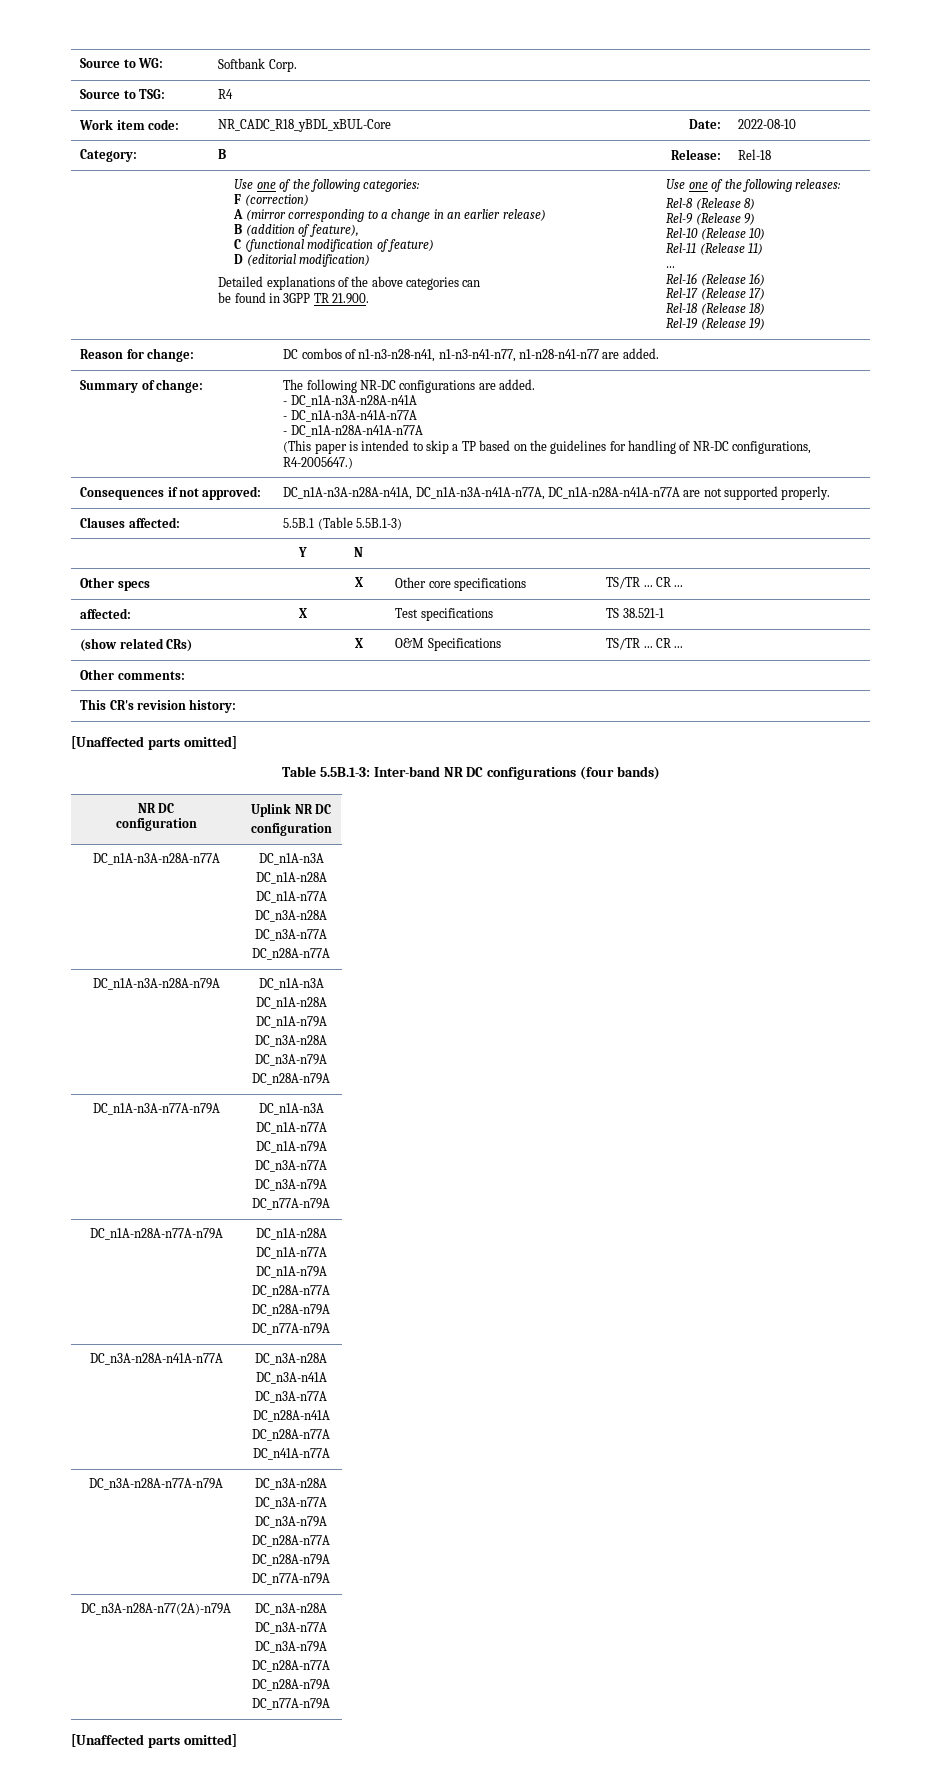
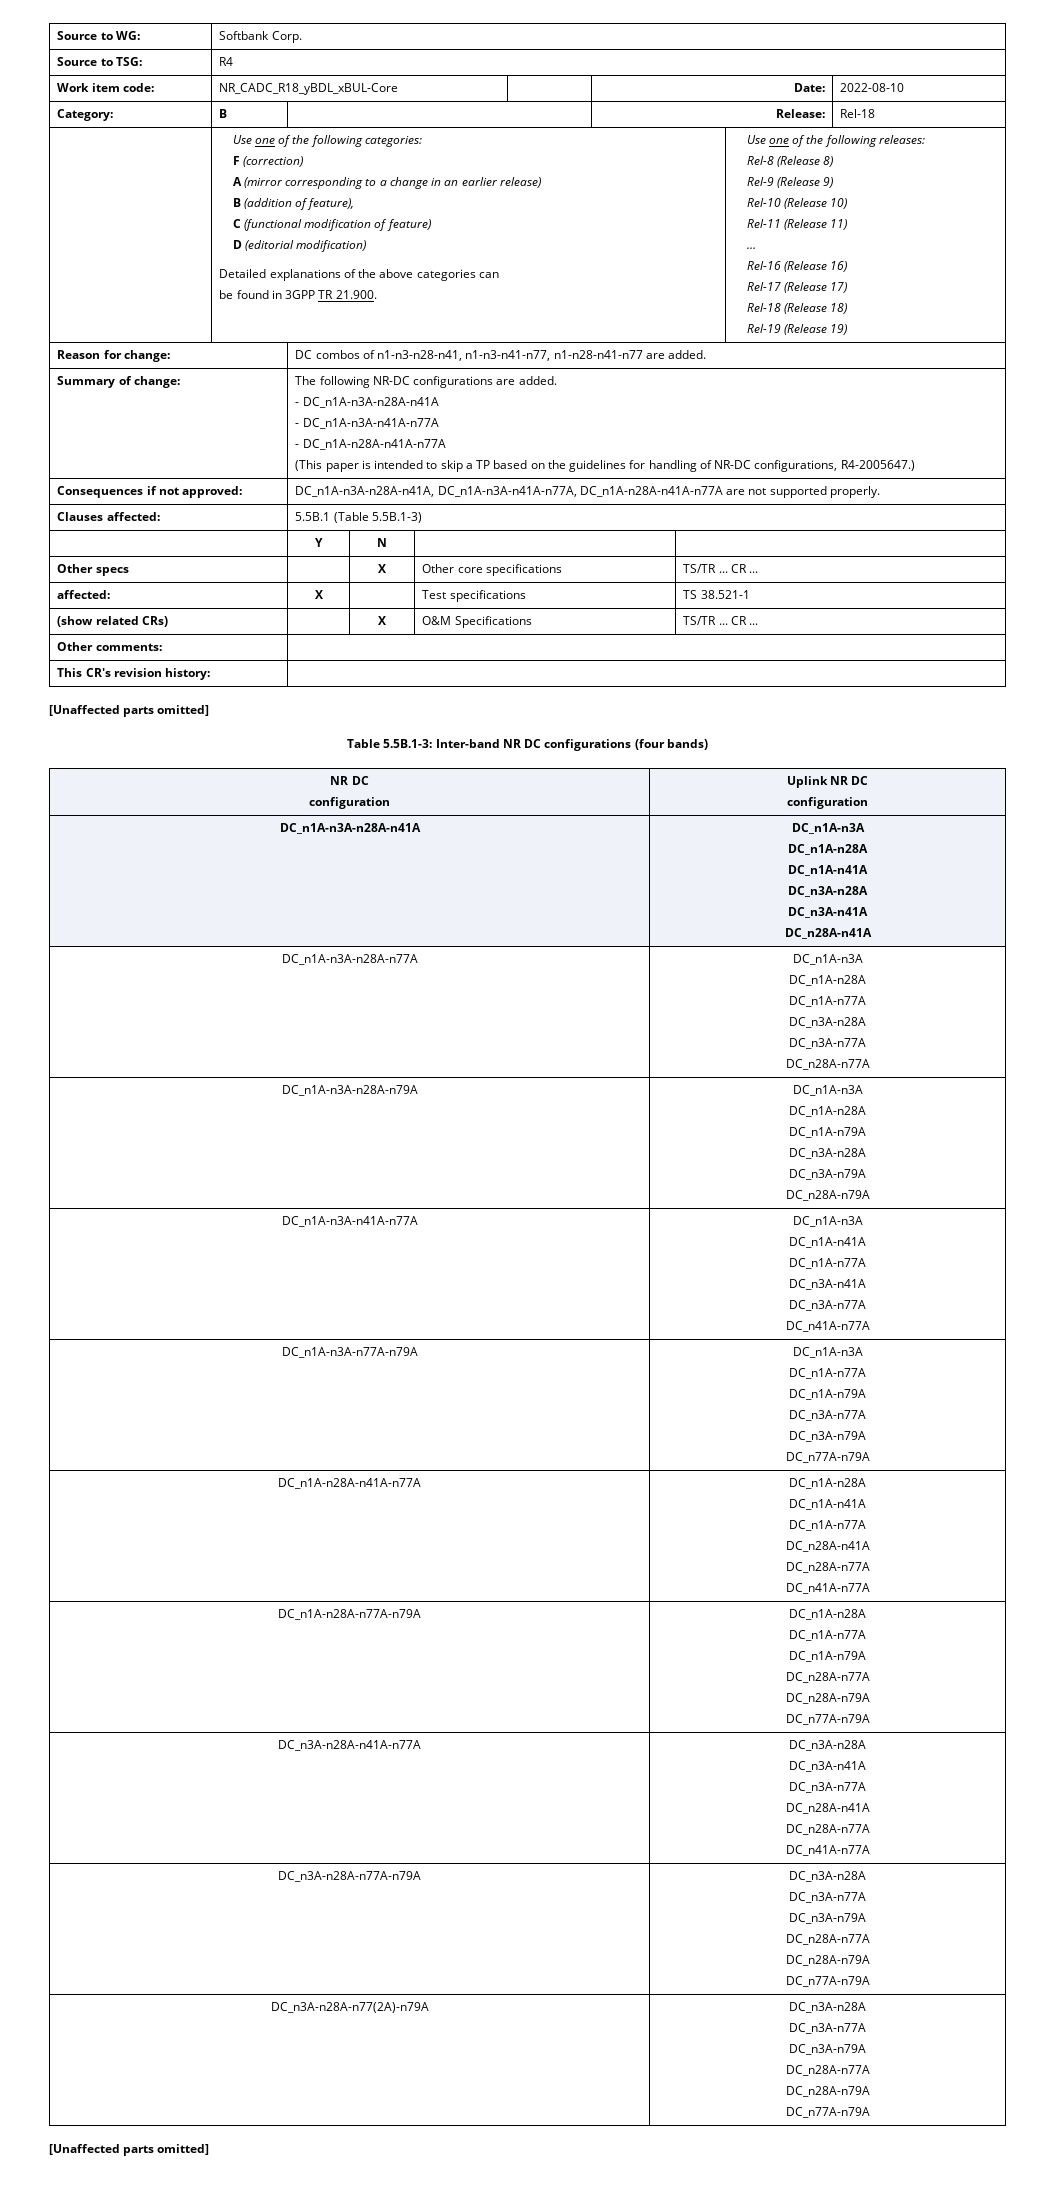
(332, 829) none -> [279,823,421,834] [791,823,865,834] [788,844,868,855] [788,865,868,876] [788,886,868,897] [788,907,868,918] [784,928,872,939] // DC_n1A-n3A-n28A-n41A | DC_n1A-n3A // DC_n1A-n28A // DC_n1A-n41A // DC_n3A-n28A // DC_n3A-n41A // DC_n28A-n41A
(330, 1079) none -> [281,1216,418,1227] [792,1216,863,1227] [789,1237,866,1248] [789,1258,866,1269] [789,1279,866,1290] [789,1300,866,1311] [785,1321,870,1332] // DC_n1A-n3A-n41A-n77A | DC_n1A-n3A // DC_n1A-n41A // DC_n1A-n77A // DC_n3A-n41A // DC_n3A-n77A // DC_n41A-n77A
(330, 1204) none -> [278,1478,421,1489] [789,1478,866,1489] [789,1499,866,1510] [789,1520,866,1531] [785,1541,870,1552] [785,1562,870,1573] [785,1583,870,1594] // DC_n1A-n28A-n41A-n77A | DC_n1A-n28A // DC_n1A-n41A // DC_n1A-n77A // DC_n28A-n41A // DC_n28A-n77A // DC_n41A-n77A

